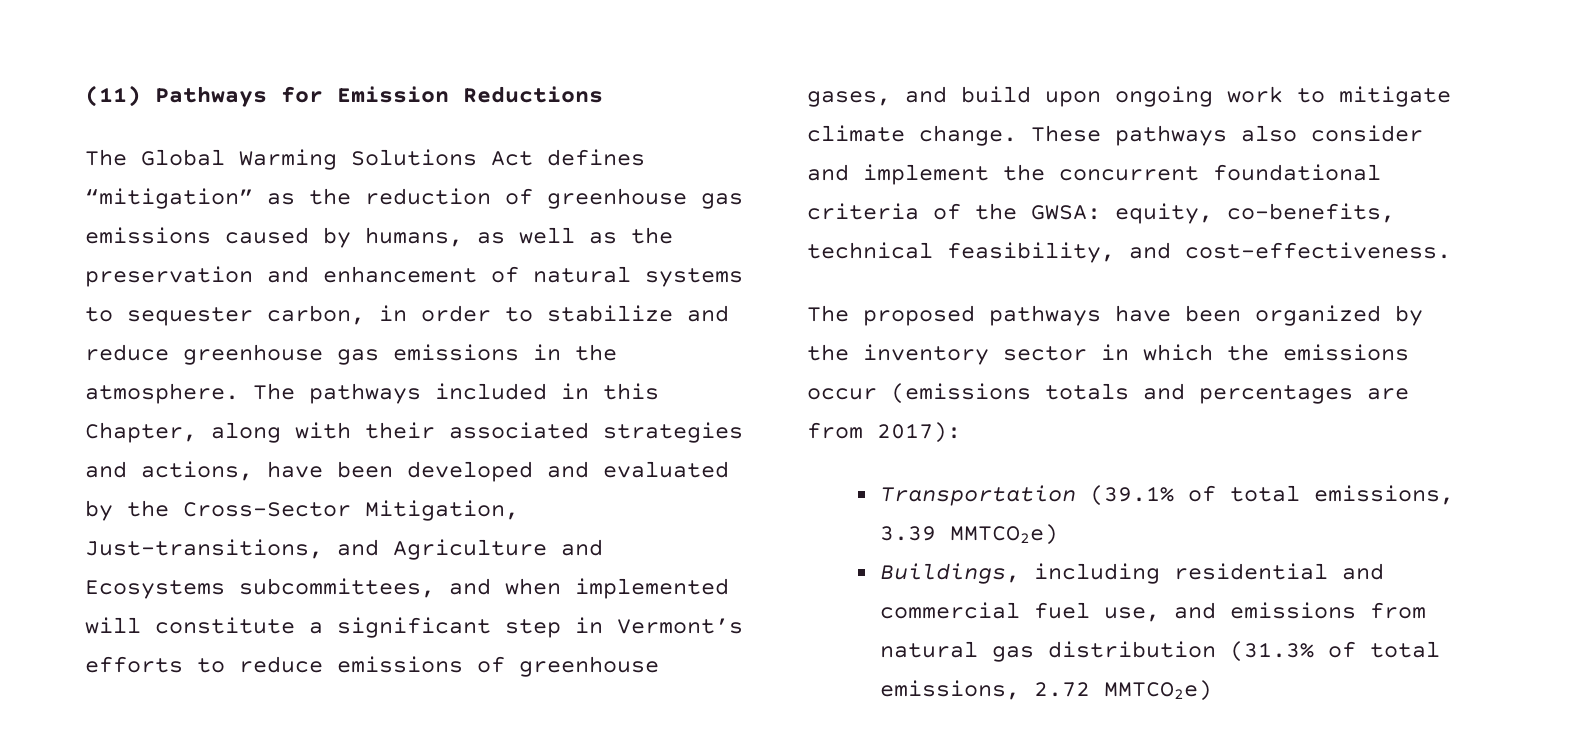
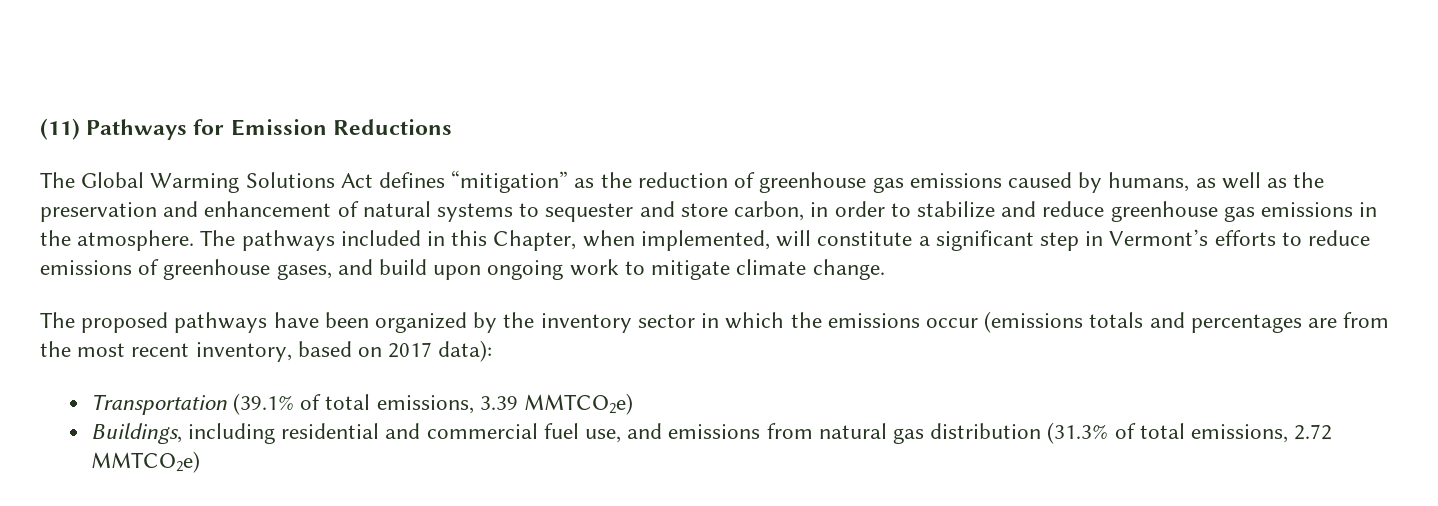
(253, 316) none -> [639,201,728,217] and store
[211,422,743,443] [85,461,729,482] [85,500,519,521] [85,539,603,560] [85,578,729,599] along with their associated strategies and actions, have been developed and evaluated by the Cross-Sector Mitigation, Just-transitions, and Agriculture and Ecosystems subcommittees, and when implemented -> [582,230,770,251] when implemented,
[1031,125,1423,146] [807,164,1381,185] [807,203,1395,224] [807,242,1451,263] These pathways also consider and implement the concurrent foundational criteria of the GWSA: equity, co-benefits, technical feasibility, and cost-effectiveness. -> (885, 269) none
[877,422,961,443] 2017): -> [40,340,493,362] the most recent inventory, based on 2017 data):

